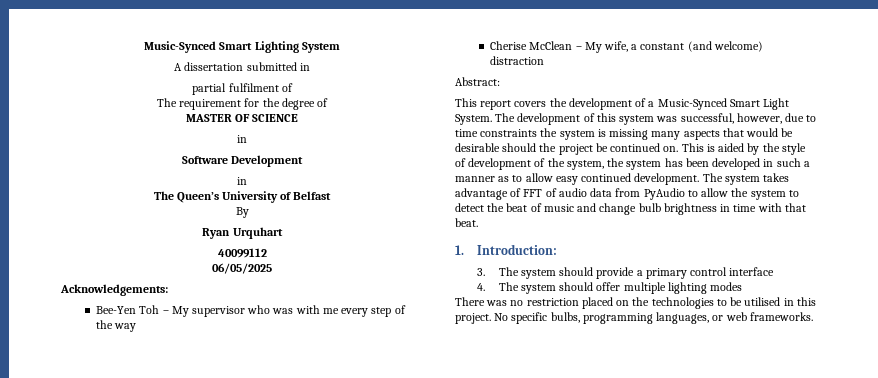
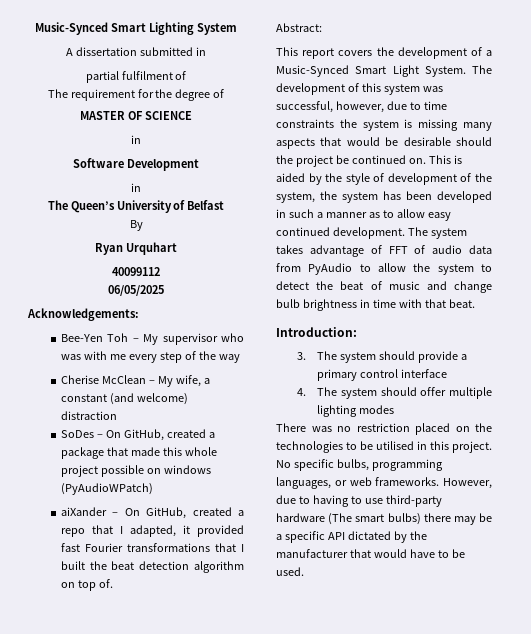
(545, 60) none -> [60,429,215,441] [60,447,217,459] [60,465,211,477] [60,483,153,495] [60,507,244,519] [60,525,244,537] [60,543,244,552] [60,561,244,573] [60,579,113,591] // SoDes – On GitHub, created a package that made this whole project possible on windows (PyAudioWPatch) // aiXander – On GitHub, created a repo that I adapted, it provided fast Fourier transformations that I built the beat detection algorithm on top of.
[455,245,464,255] 1. -> (475, 303) none
(813, 316) none -> [443,478,492,489] [276,495,442,507] [276,513,492,525] [276,531,427,543] [276,549,465,558] [276,567,304,576] However, due to having to use third-party hardware (The smart bulbs) there may be a specific API dictated by the manufacturer that would have to be used.

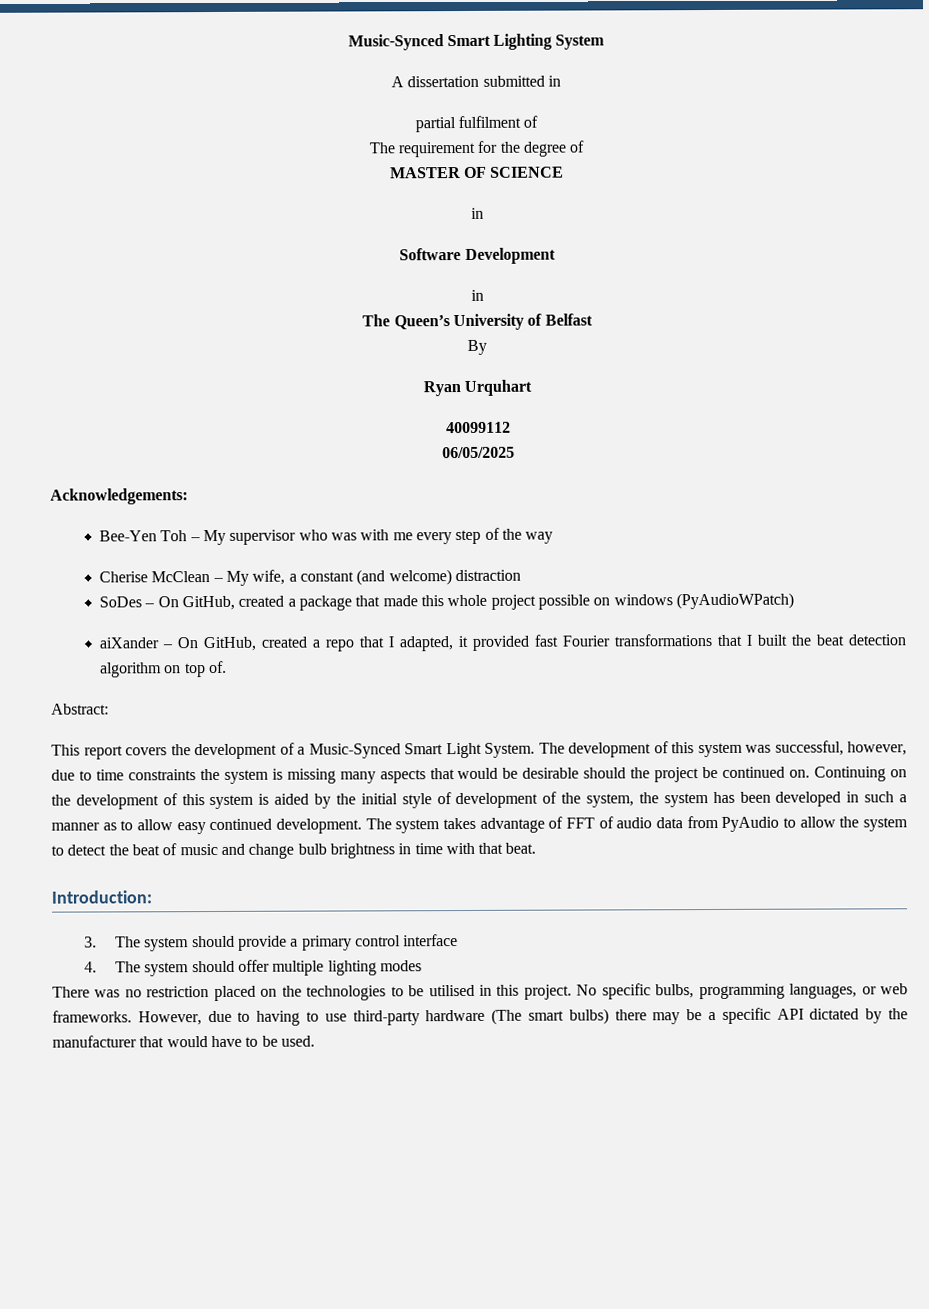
[428,155,451,164] This -> [814,766,908,782] [51,793,255,810] Continuing on the development of this system
(343, 177) none -> [360,793,398,805] initial

